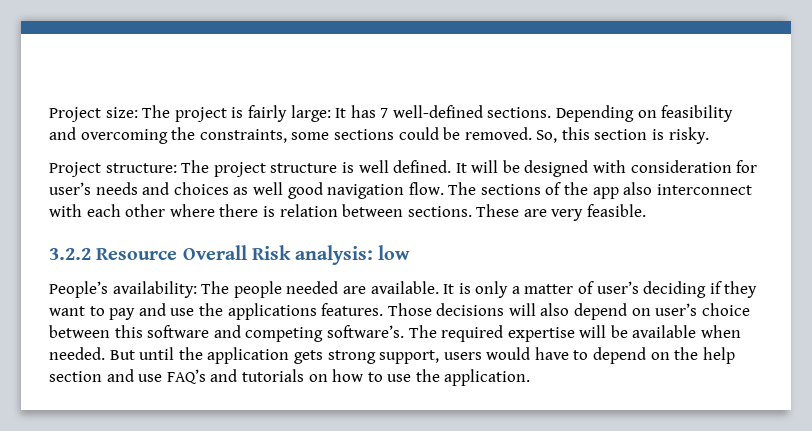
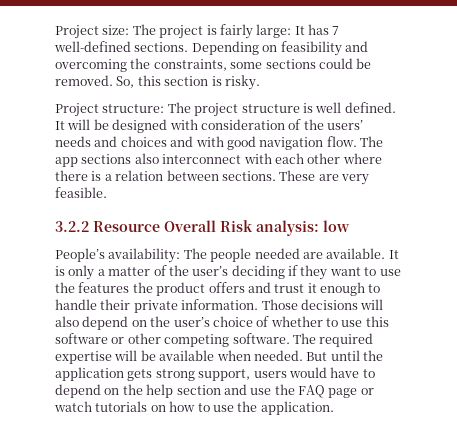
[736,160,758,173] [49,182,91,195] for user’s -> [288,119,363,130] of the users’
[233,182,283,195] as well -> [170,136,224,147] and with
[480,182,619,199] sections of the app -> [55,154,132,167] app sections
(275, 211) none -> [104,174,112,181] a
(595, 287) none -> [168,265,189,276] the
[109,303,384,320] pay and use the applications features. -> [379,269,401,276] [55,282,381,296] [55,299,259,313] use the features the product offers and trust it enough to handle their private information.
(651, 312) none -> [150,316,171,327] the
[49,325,404,342] between this software and competing software’s. -> [256,316,389,327] [55,333,290,347] of whether to use this software or other competing software.
[166,369,238,384] FAQ’s and -> [274,384,374,398] [54,401,92,412] the FAQ page or watch

